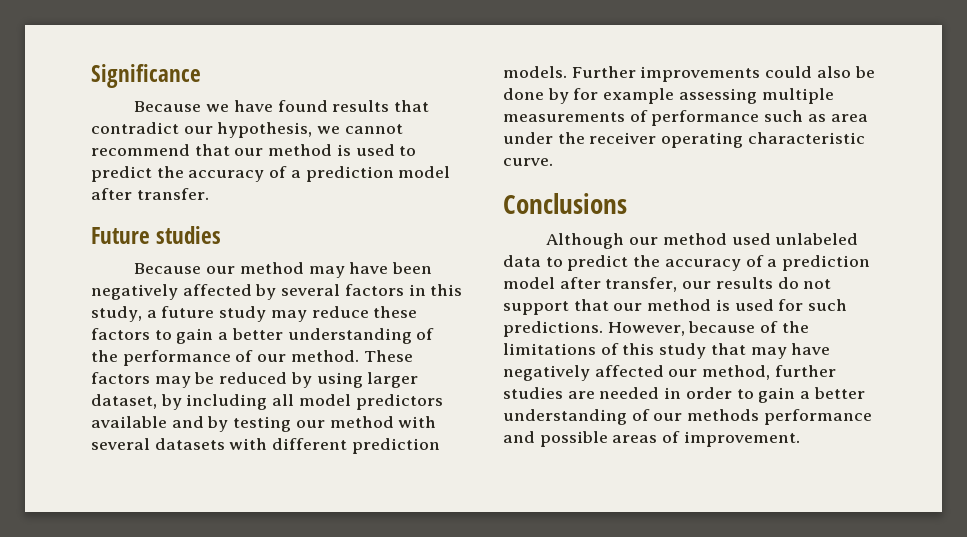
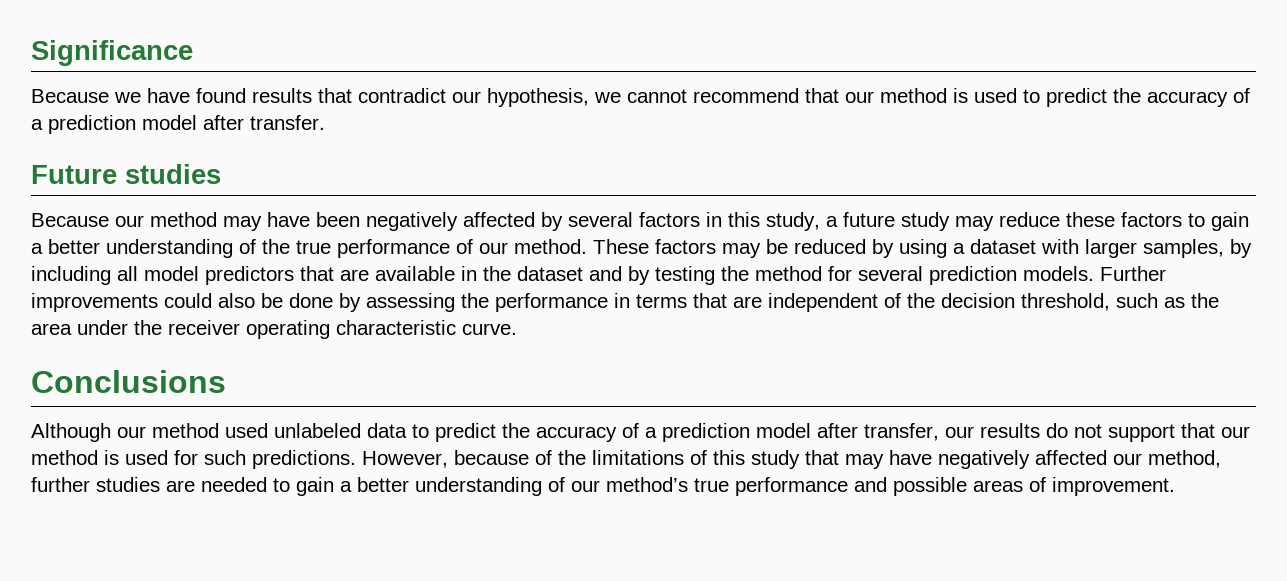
(118, 356) none -> [296,240,331,254] true
[367,372,419,388] [91,394,157,409] larger dataset, -> [953,239,1224,258] a dataset with larger samples,
[91,416,437,432] [91,438,348,450] available and by testing our method with several datasets with different -> [300,266,923,285] that are available in the dataset and by testing the method for several
[573,88,834,104] [503,110,760,126] for example assessing multiple measurements of performance -> [366,293,1110,312] assessing the performance in terms that are independent of the decision threshold,
(826, 118) none -> [1191,293,1219,308] the
[664,387,732,399] in order -> (267, 484) none
[687,409,760,421] methods -> [606,477,729,492] method’s true

